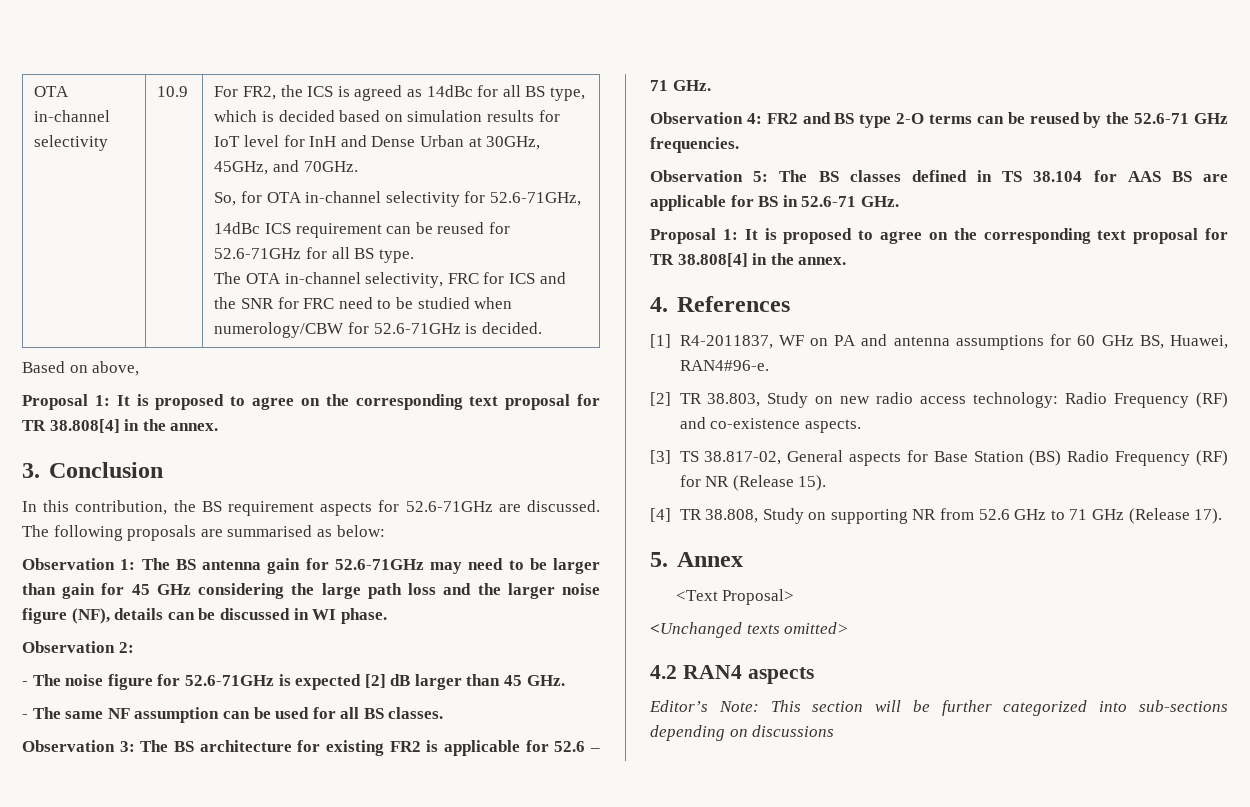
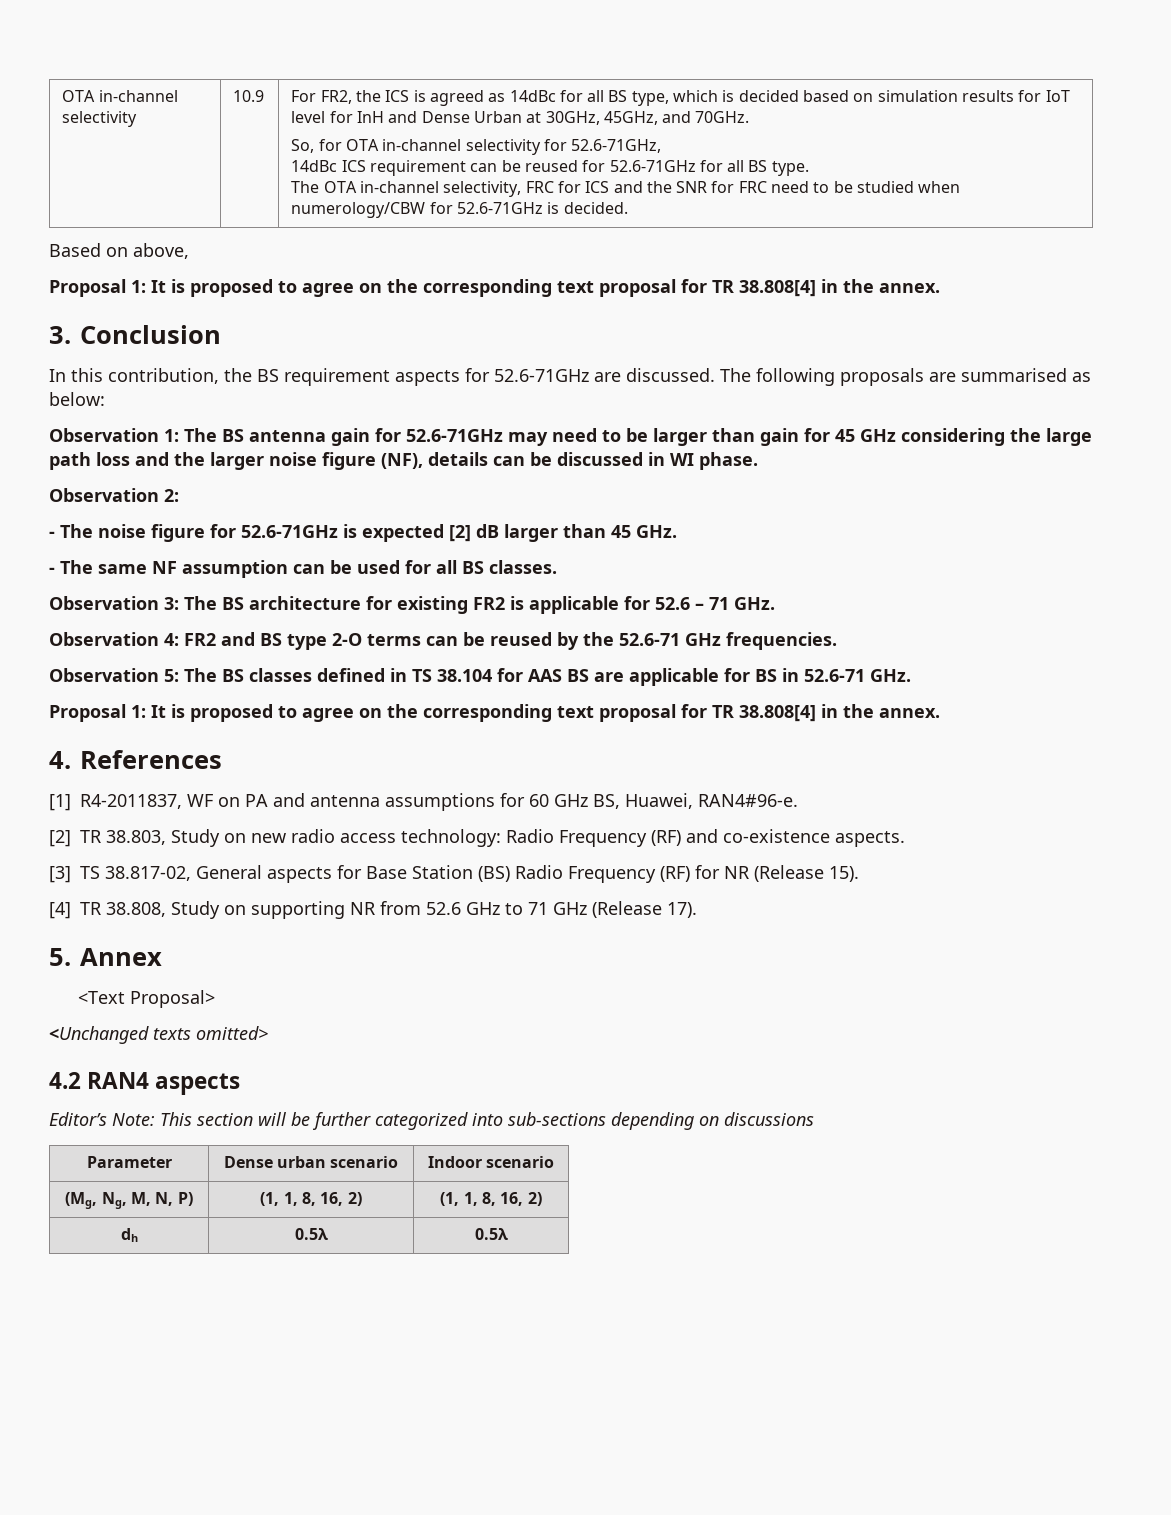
(835, 731) none -> [86,1156,172,1168] [223,1156,399,1168] [427,1156,555,1168] [65,1192,193,1209] [260,1192,362,1206] [440,1192,542,1206] [120,1228,138,1242] [294,1228,328,1240] [474,1228,508,1240] // Parameter | Dense urban scenario | Indoor scenario // (Mg, Ng, M, N, P) | (1, 1, 8, 16, 2) | (1, 1, 8, 16, 2) // dh | 0.5λ | 0.5λ

